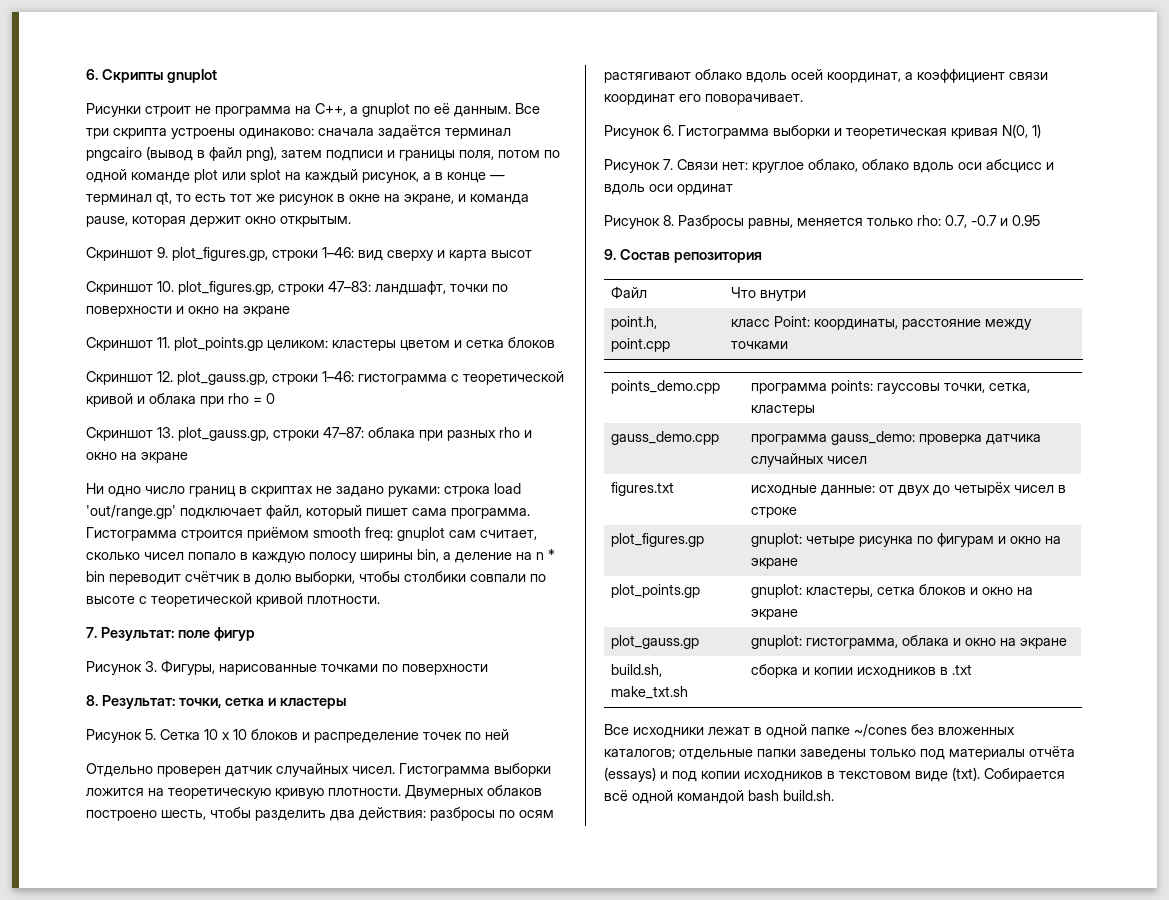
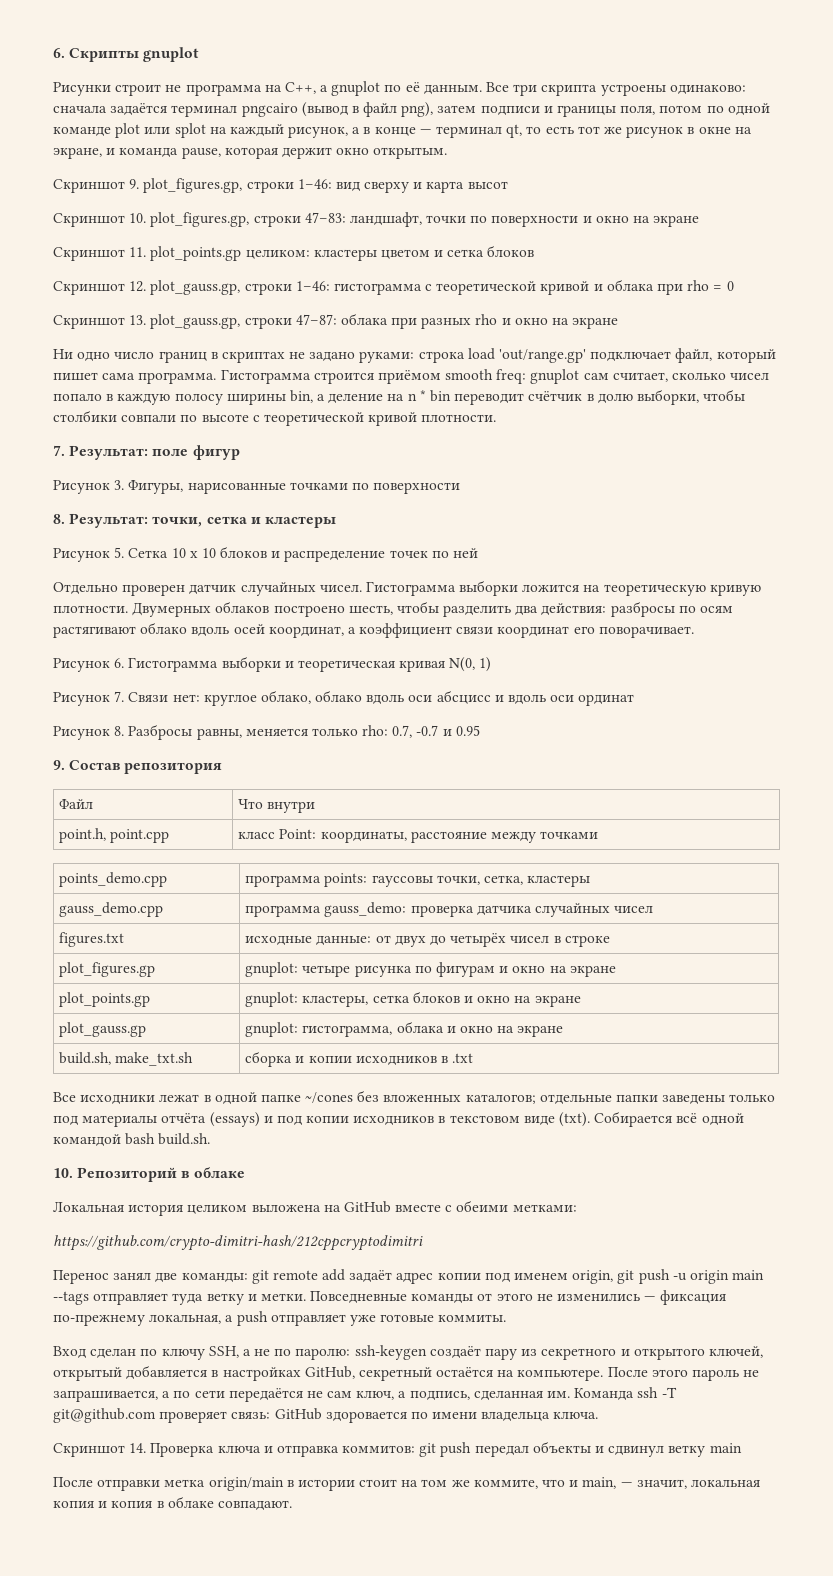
(834, 795) none -> [53,1167,245,1182] [53,1200,577,1216] [53,1235,423,1251] [53,1269,765,1284] [53,1290,727,1305] [53,1311,507,1326] [53,1345,763,1360] [53,1365,760,1381] [53,1387,677,1402] [53,1408,599,1423] [53,1441,742,1457] [53,1477,760,1491] [53,1496,292,1511] // 10. Репозиторий в облаке // Локальная история целиком выложена на GitHub вместе с обеими метками: // https://github.com/crypto-dimitri-hash/212cppcryptodimitri // Перенос занял две команды: git remote add задаёт адрес копии под именем origin, git push -u origin main --tags отправляет туда ветку и метки. Повседневные команды от этого не изменились — фиксация по-прежнему локальная, а push отправляет уже готовые коммиты. // Вход сделан по ключу SSH, а не по паролю: ssh-keygen создаёт пару из секретного и открытого ключей, открытый добавляется в настройках GitHub, секретный остаётся на компьютере. После этого пароль не запрашивается, а по сети передаётся не сам ключ, а подпись, сделанная им. Команда ssh -T git@github.com проверяет связь: GitHub здоровается по имени владельца ключа. // Скриншот 14. Проверка ключа и отправка коммитов: git push передал объекты и сдвинул ветку main // После отправки метка origin/main в истории стоит на том же коммите, что и main, — значит, локальная копия и копия в облаке совпадают.

